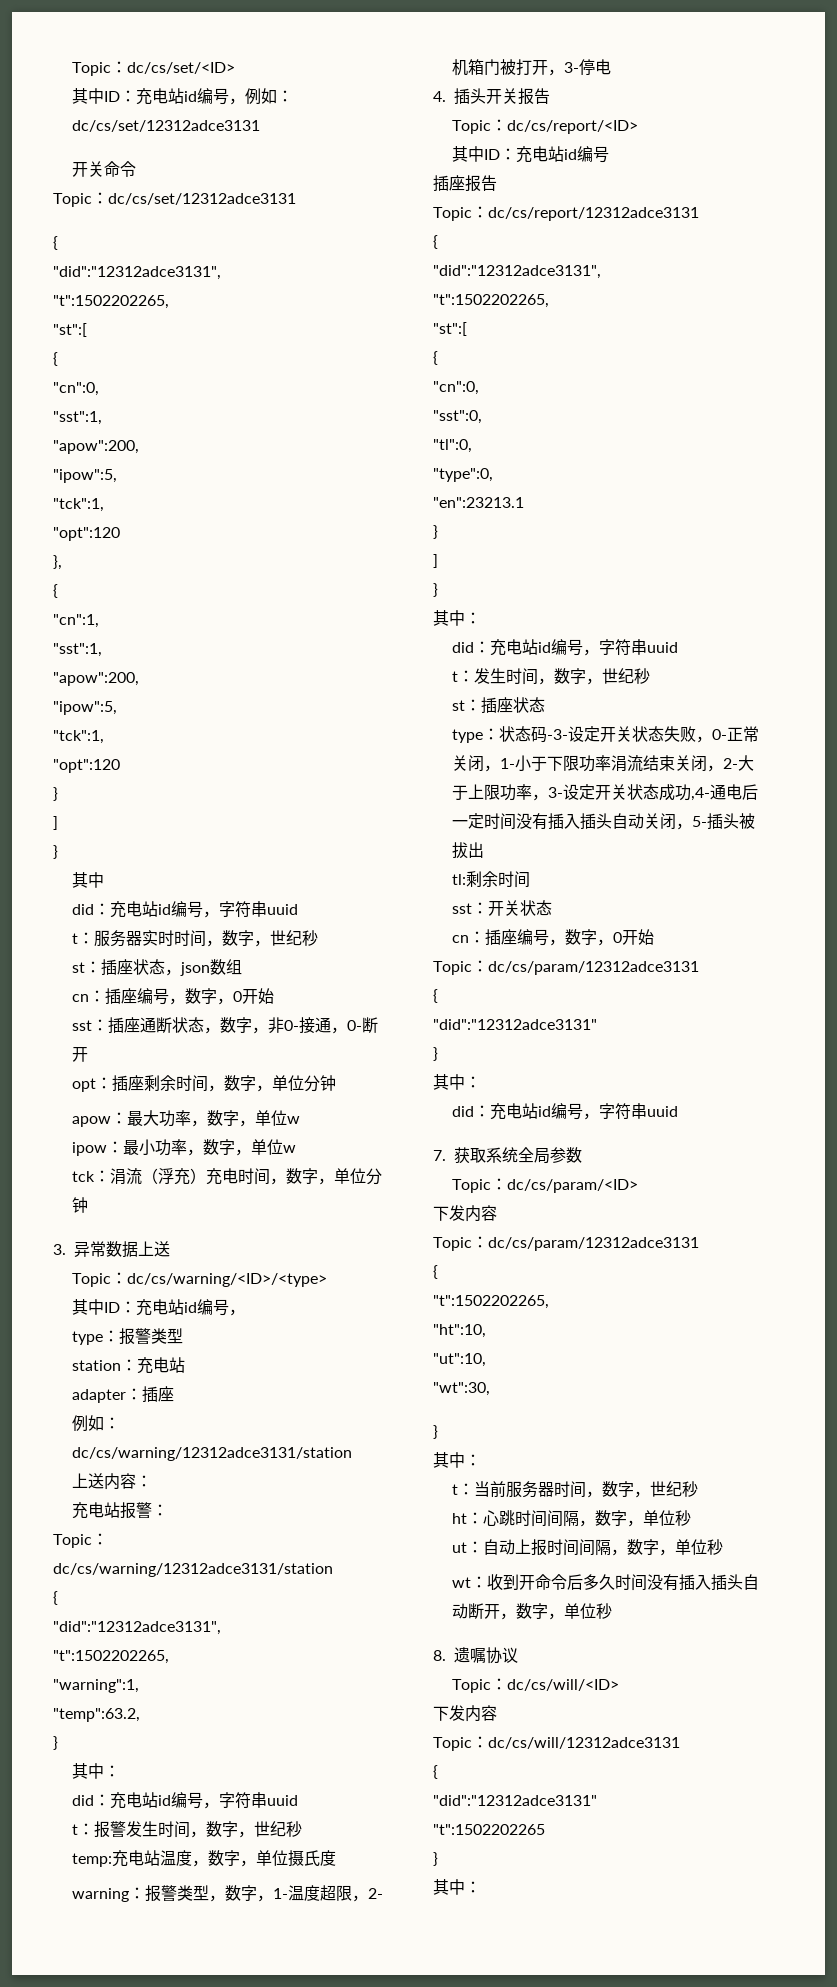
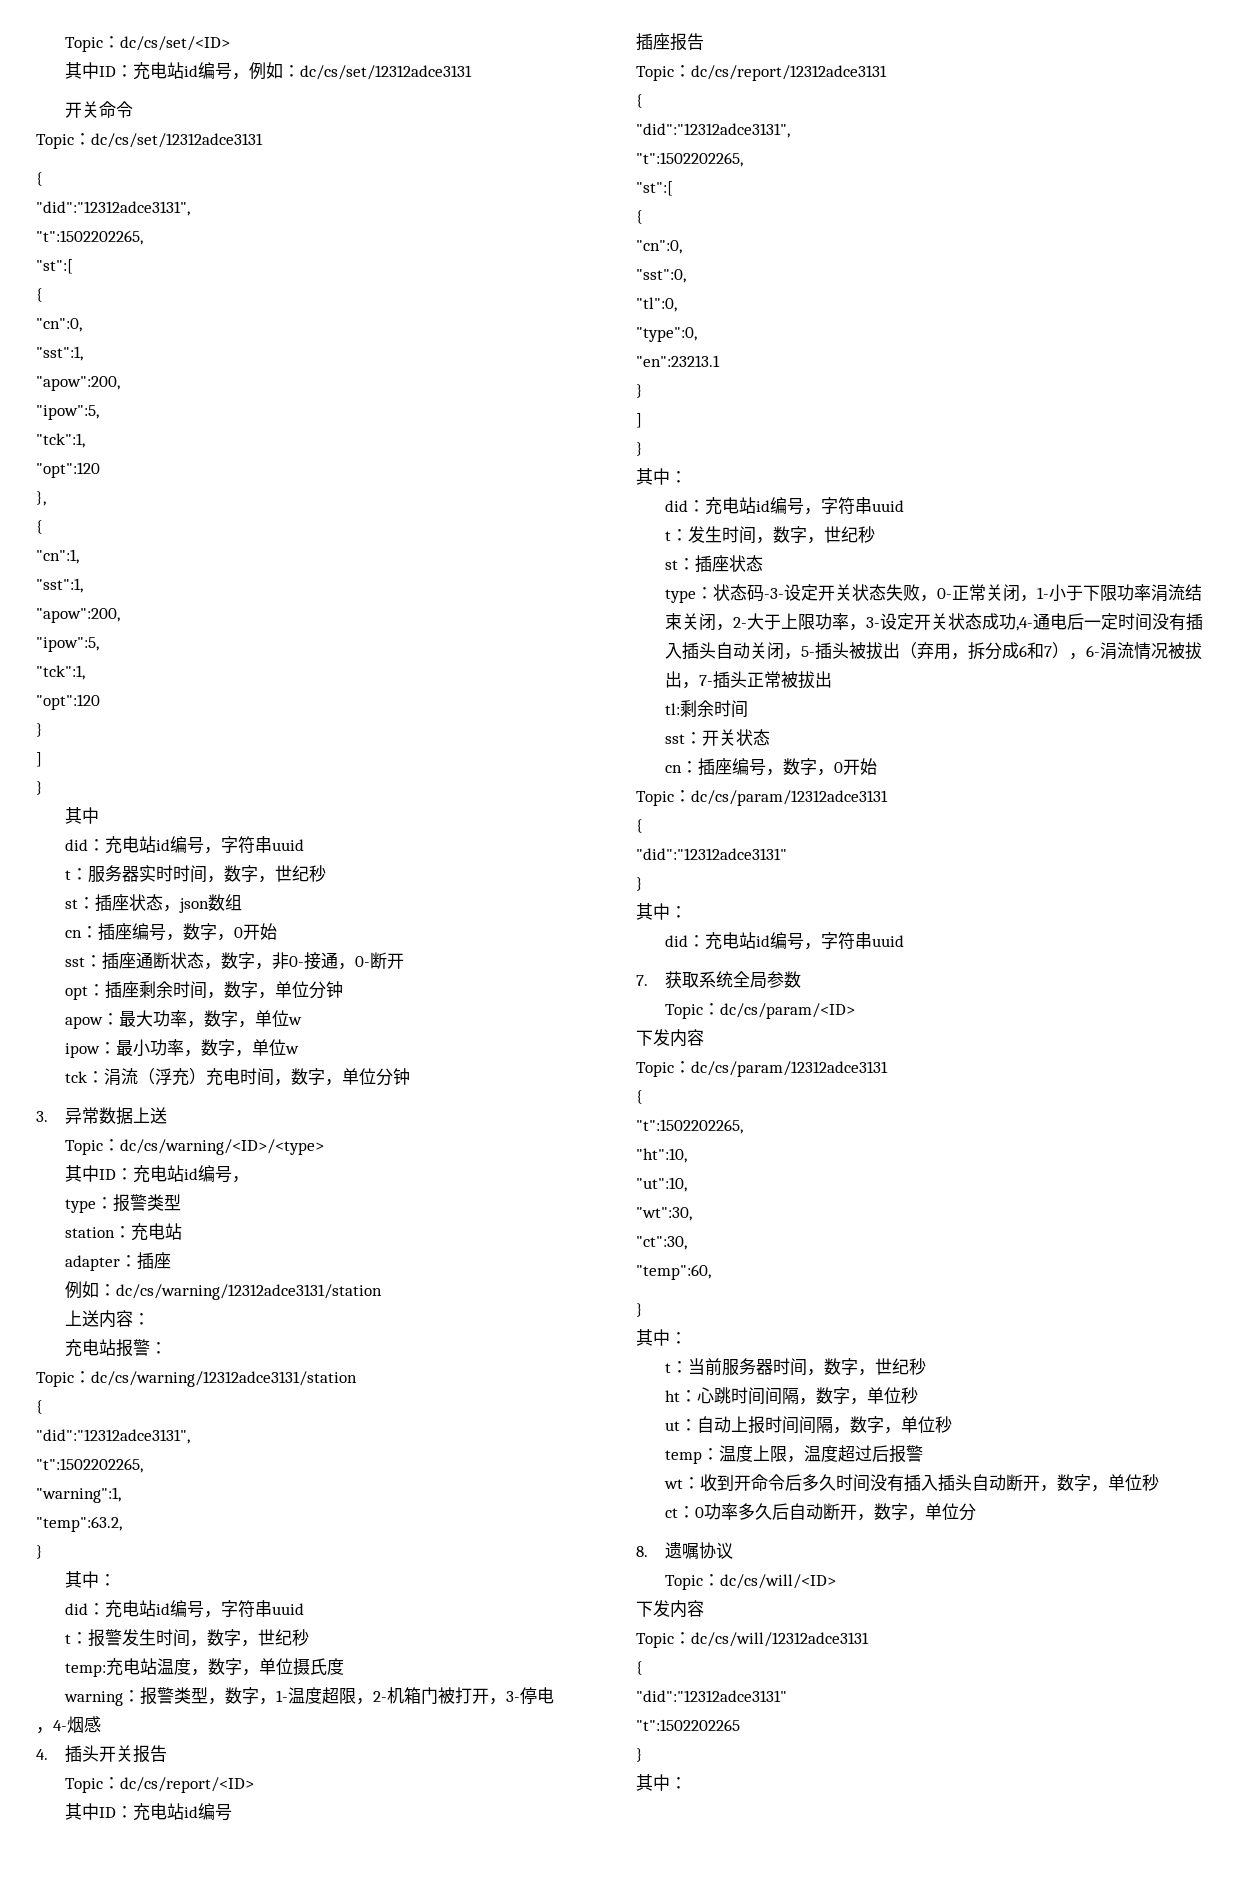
(611, 67) none -> [36,1716,101,1734] // ，4-烟感
(484, 850) none -> [899,642,1202,660] [664,671,832,689] （弃用，拆分成6和7），6-涓流情况被拔出，7-插头正常被拔出
(490, 1389) none -> [636,1236,687,1250] [636,1264,711,1280] // "ct":30, // "temp":60,
(723, 1547) none -> [664,1445,923,1464] // temp：温度上限，温度超过后报警
(612, 1611) none -> [664,1503,976,1521] // ct：0功率多久后自动断开，数字，单位分

